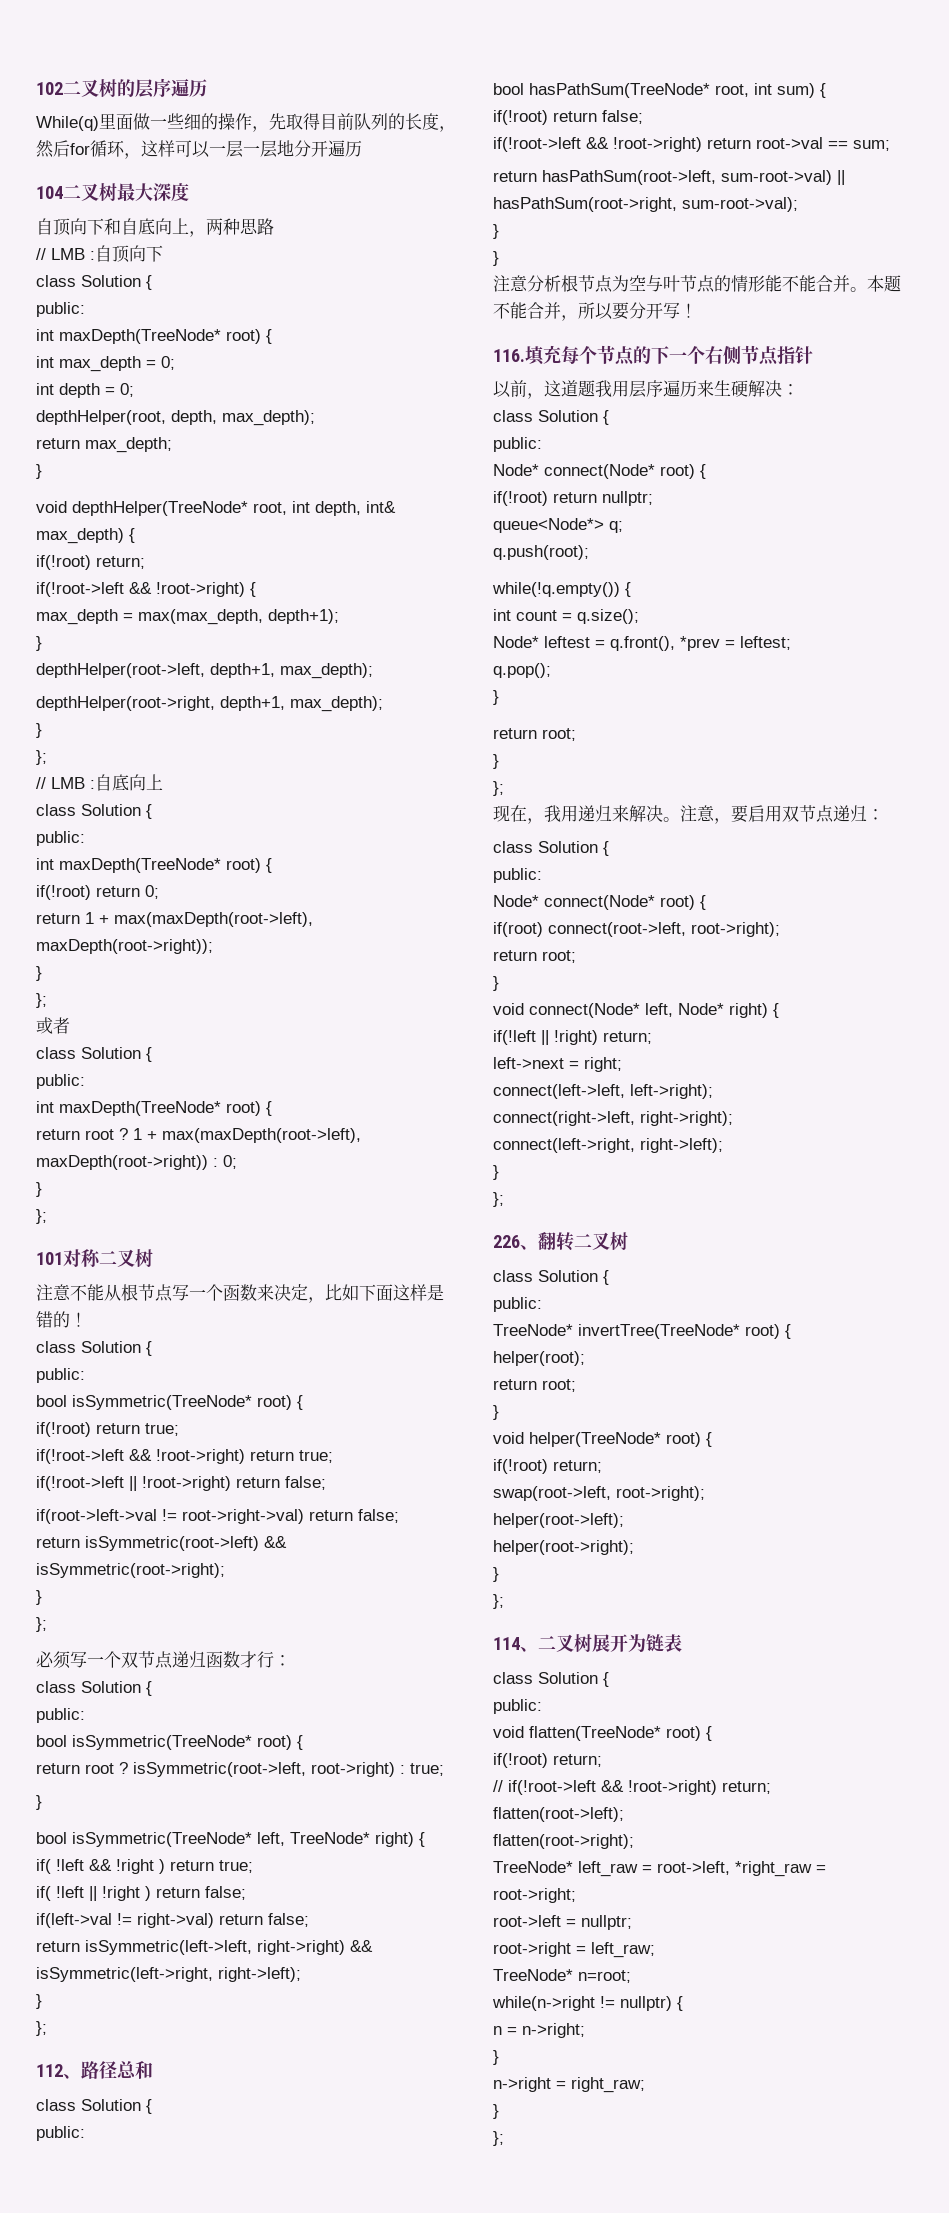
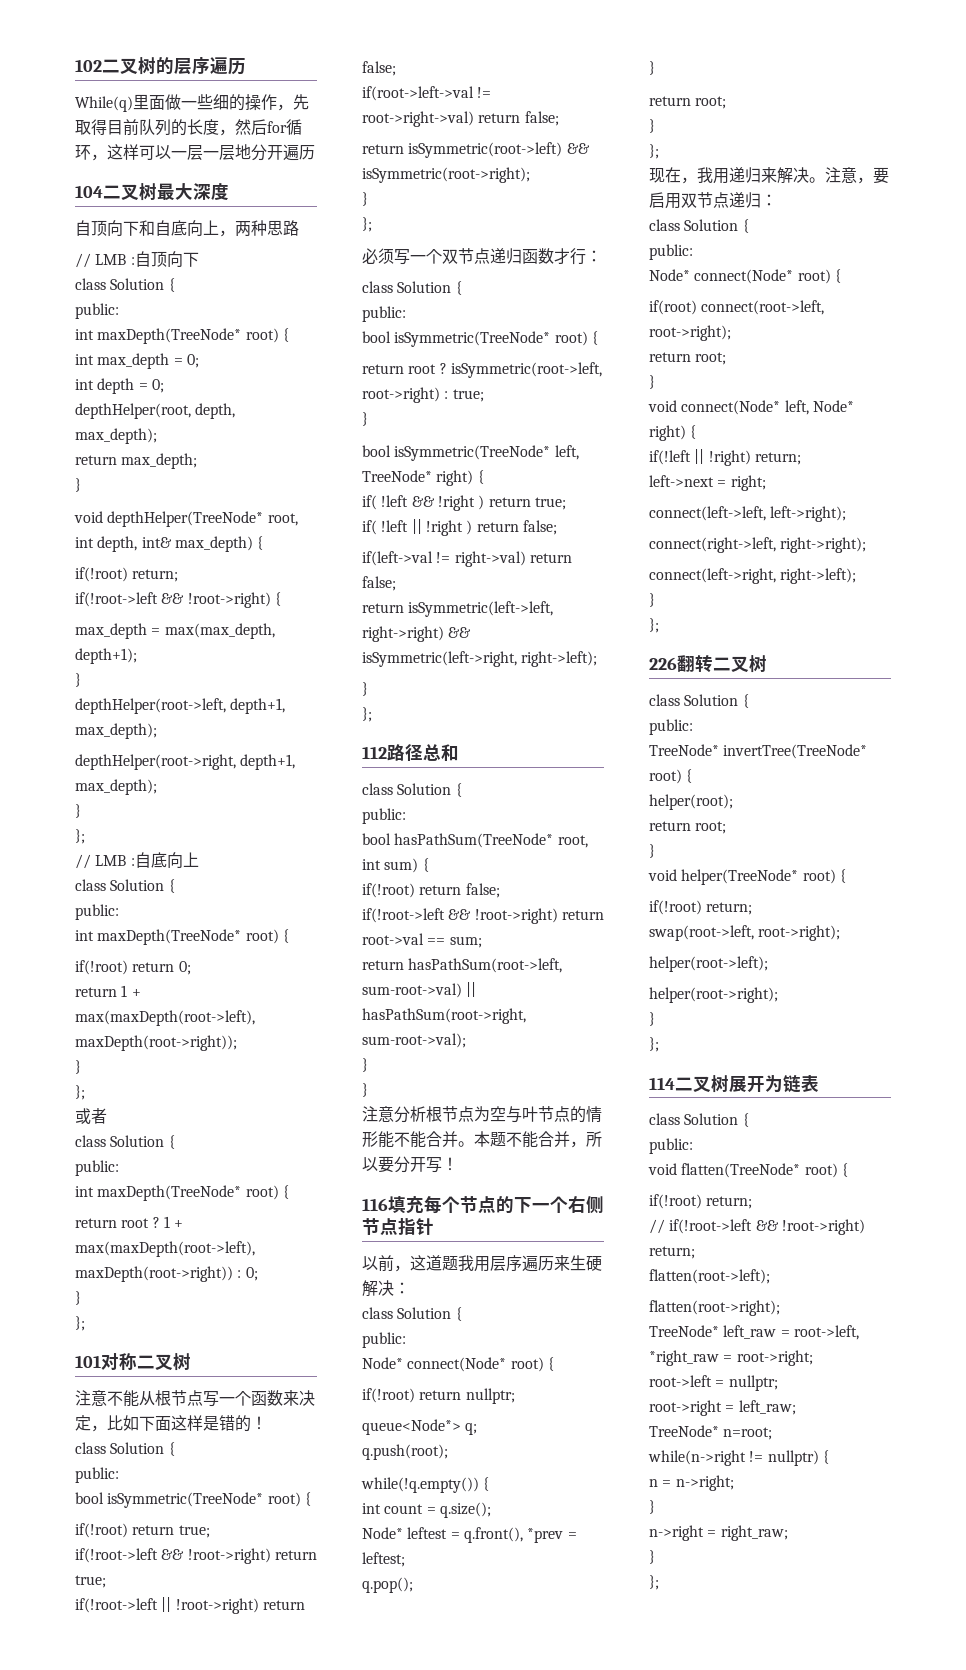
[63,2074,81,2079] 、 -> (387, 752) none
[493,349,525,362] 116. -> [362,1198,388,1211] 116
[520,1245,538,1250] 、 -> (677, 663) none
[520,1647,538,1652] 、 -> (675, 1083) none

